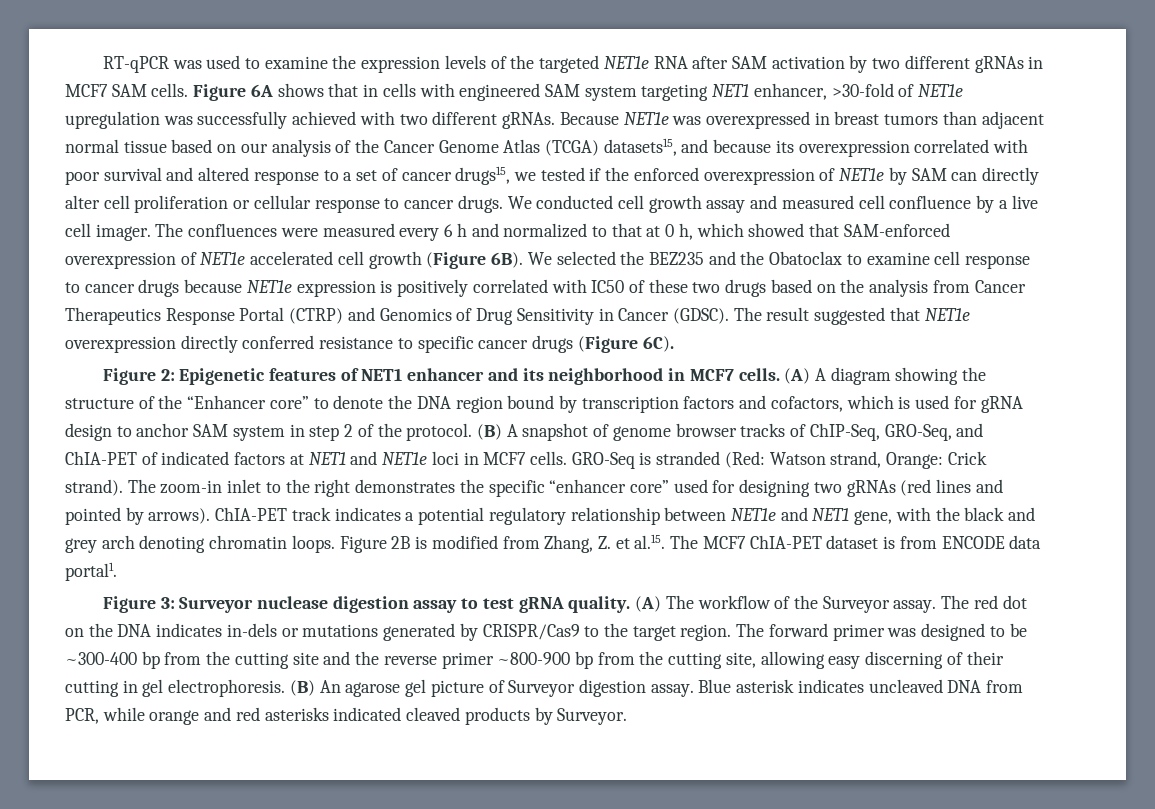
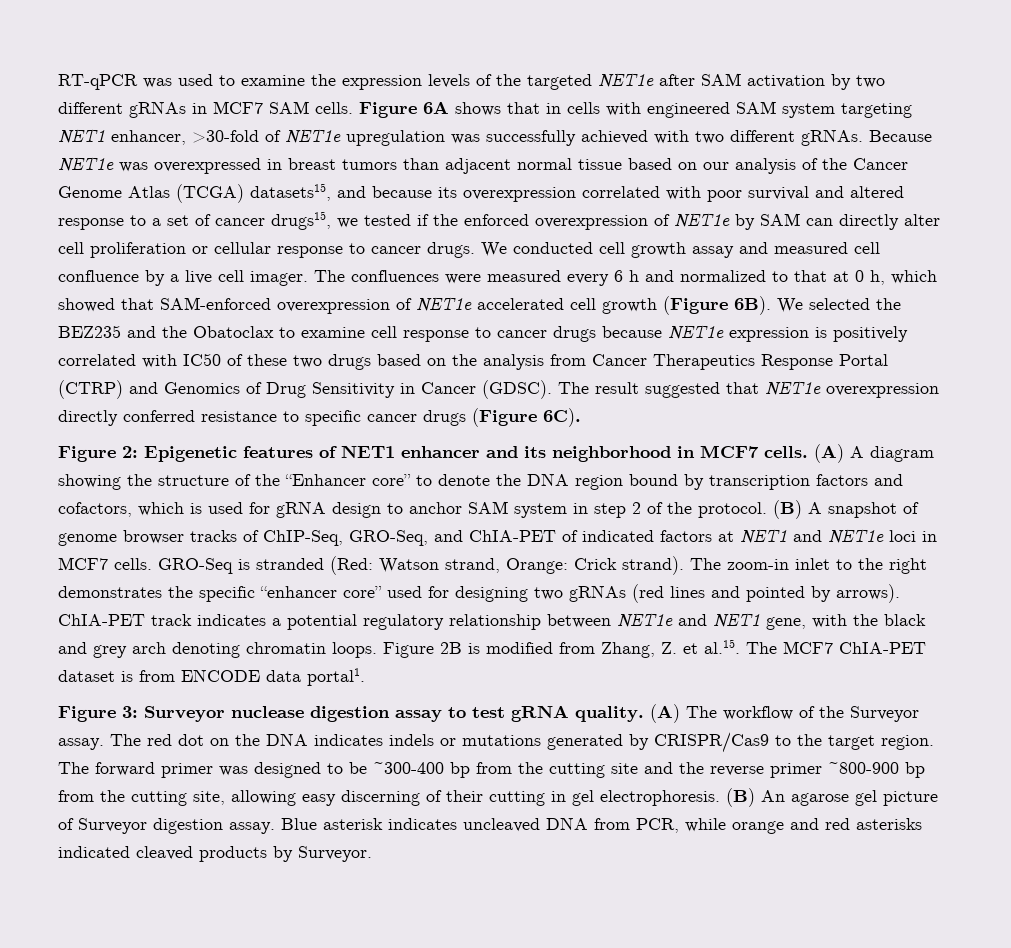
[653,56,688,69] RNA -> (654, 80) none
[226,623,277,637] in-dels -> [389,734,434,746] indels

